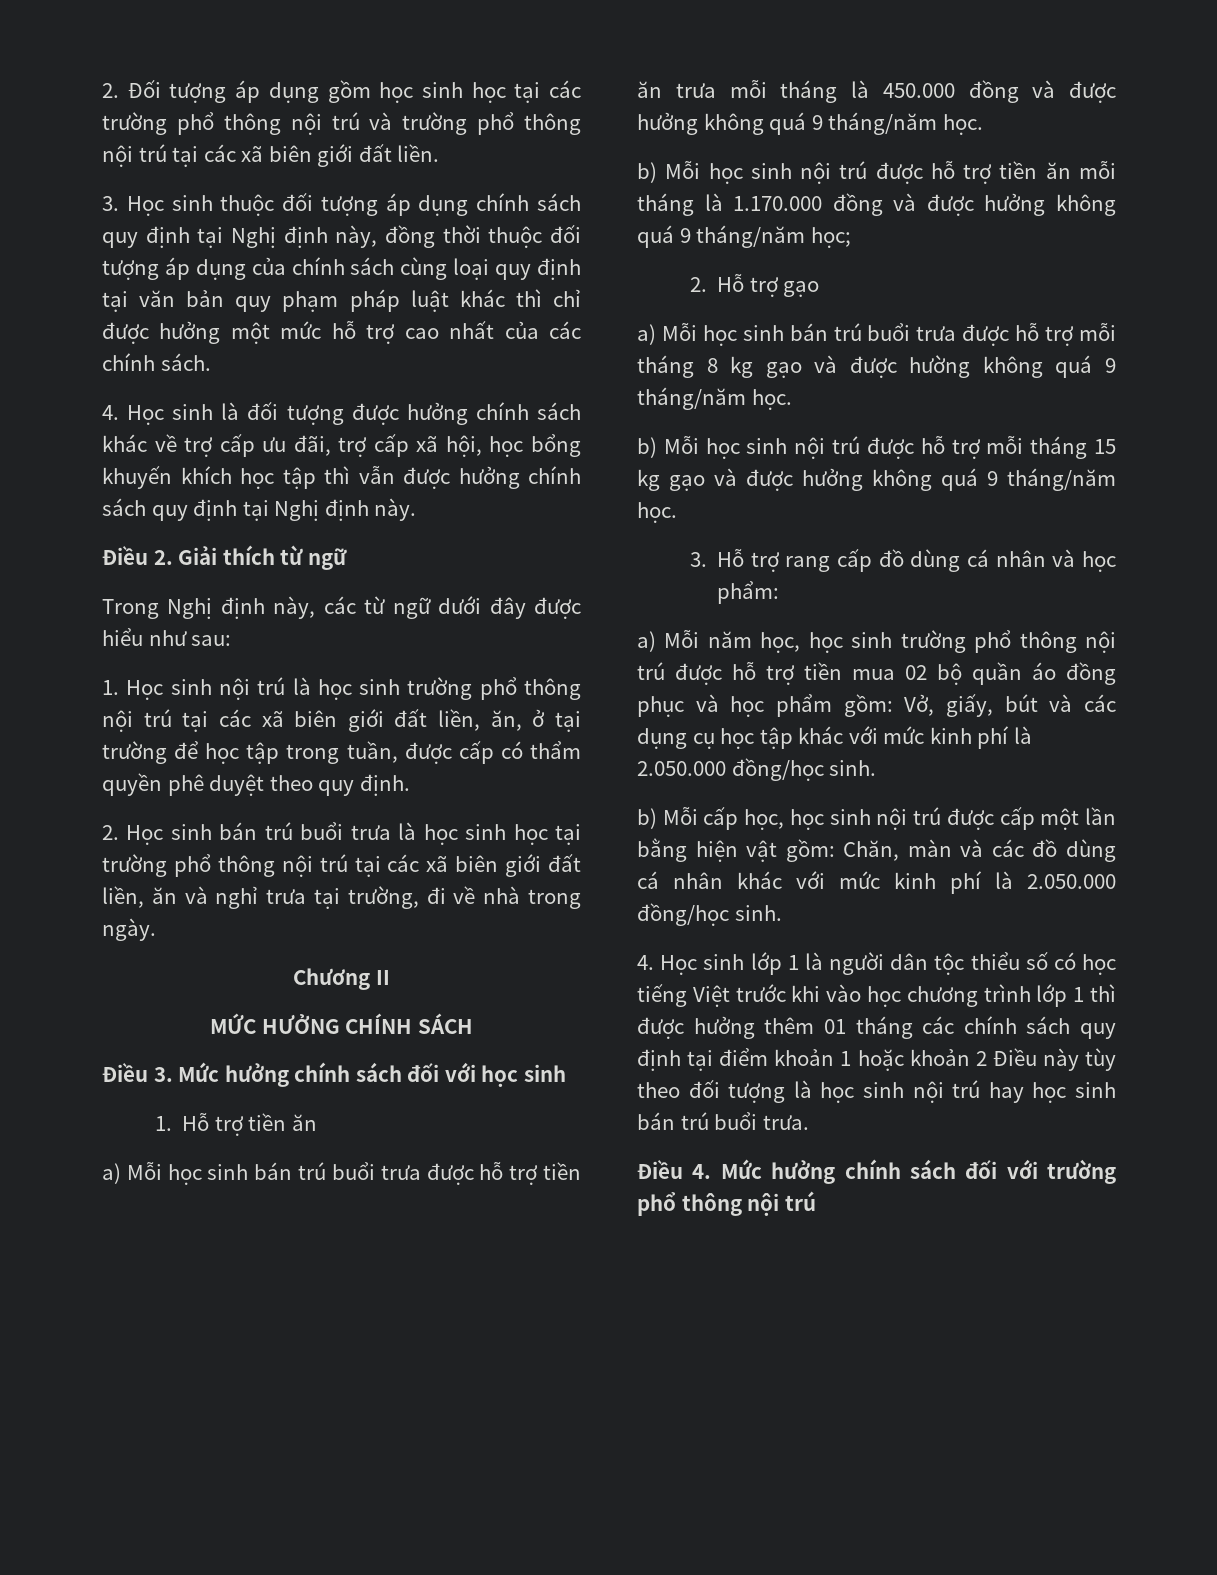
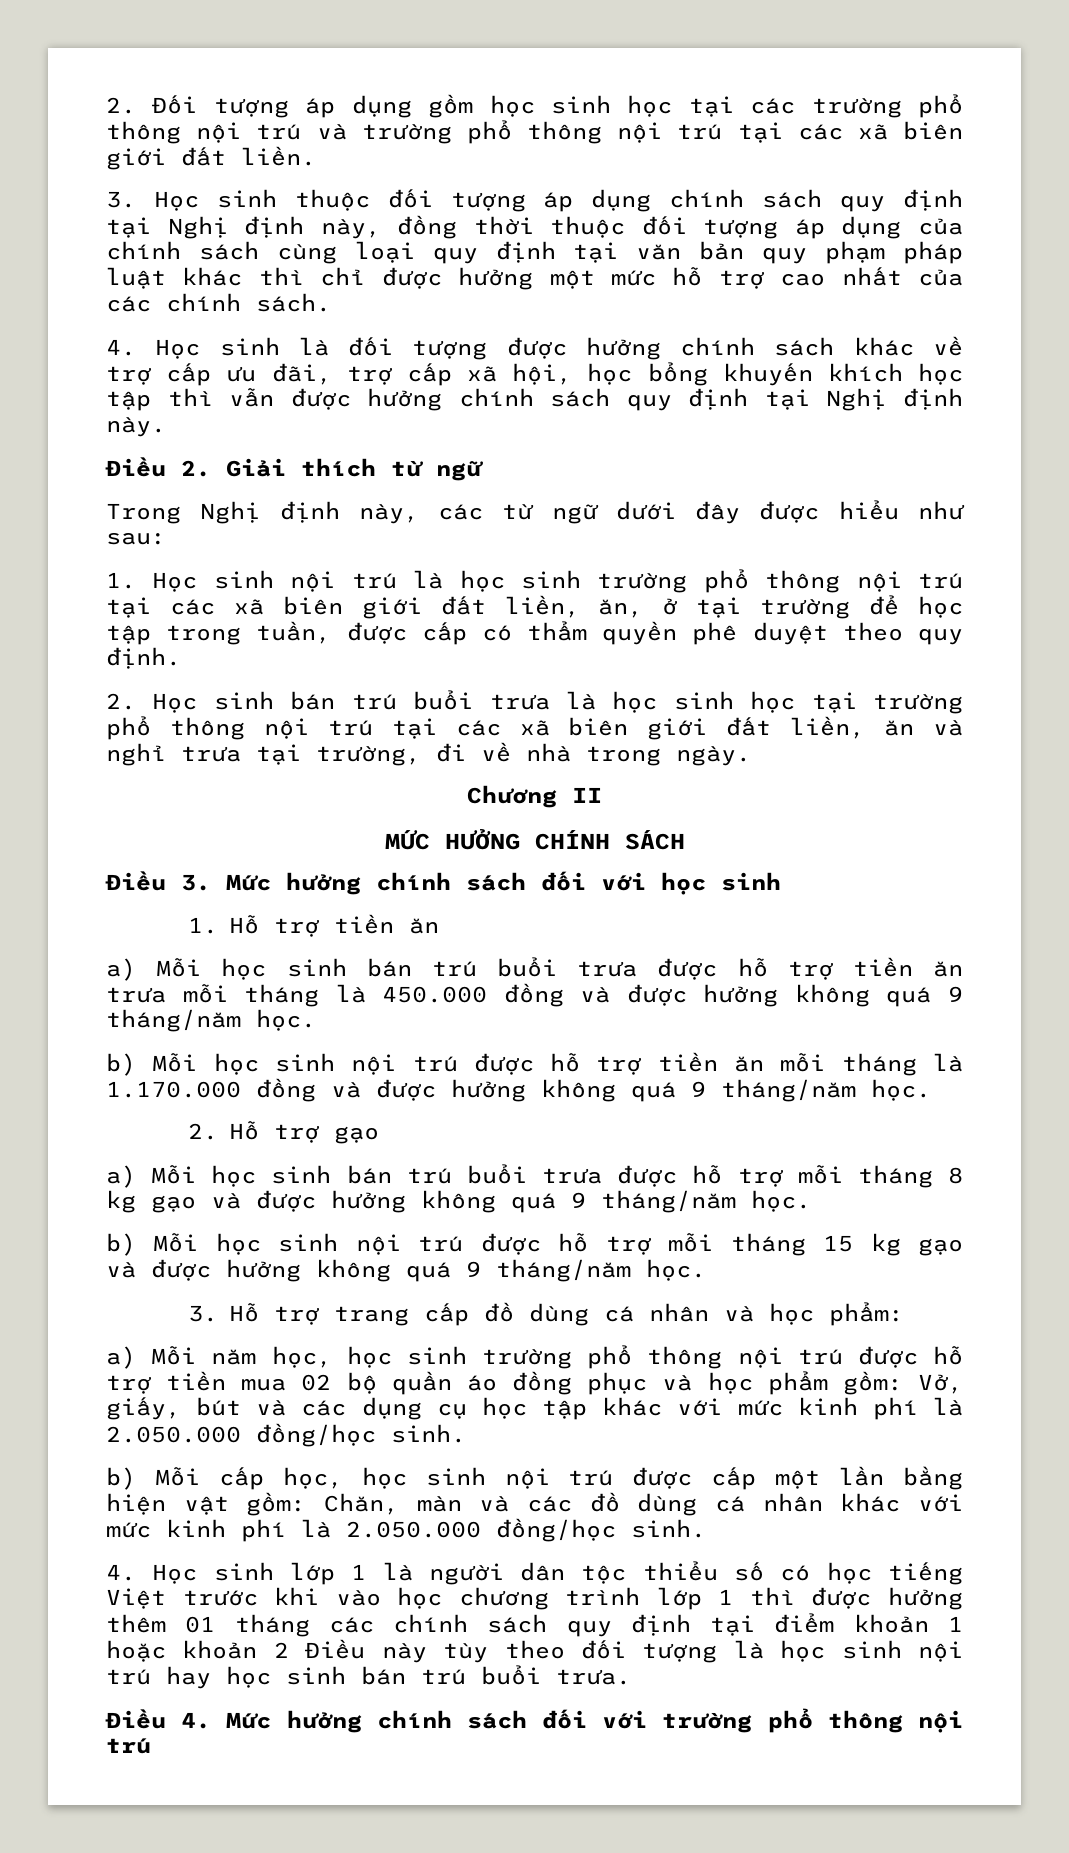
[810,227,851,248] học; -> [871,1079,931,1101] học.
[909,355,971,378] hường -> [331,1190,406,1213] hưởng
[785,556,831,572] rang -> [334,1306,410,1326] trang

